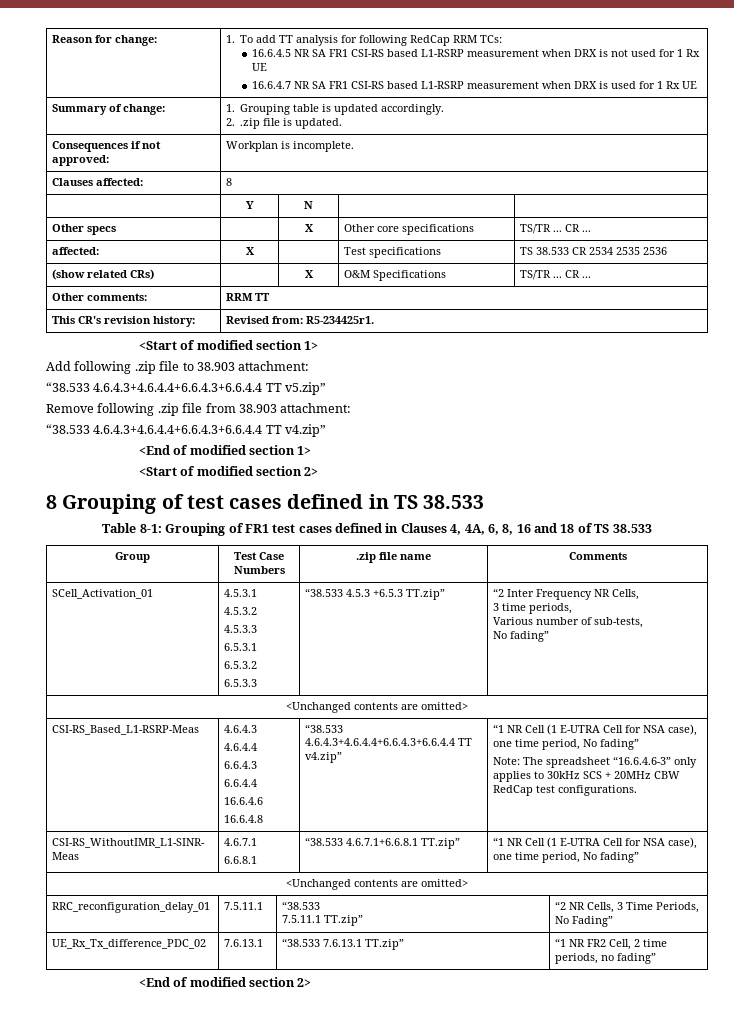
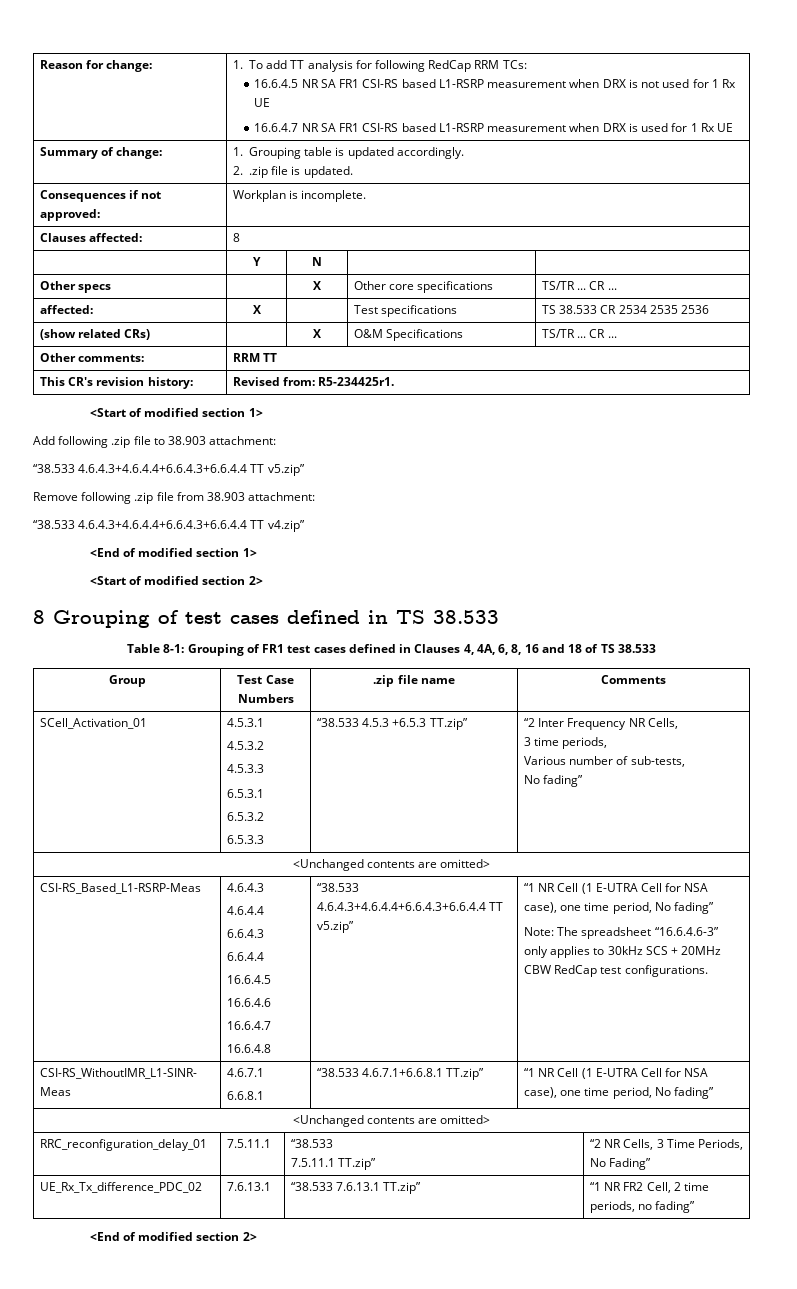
(257, 783) none -> [226,975,271,984] // 16.6.4.5
(263, 801) none -> [226,1021,271,1030] // 16.6.4.7
[304,752,342,763] v4.zip” -> [316,921,354,933] v5.zip”

